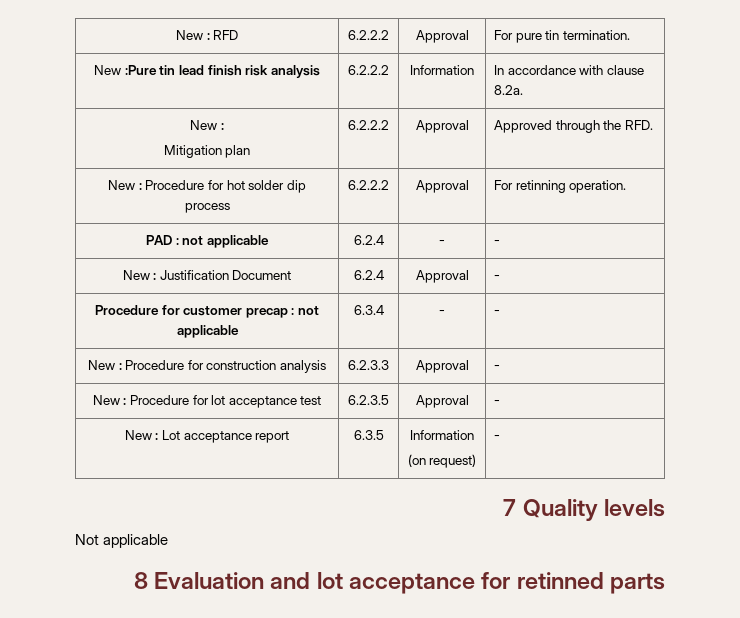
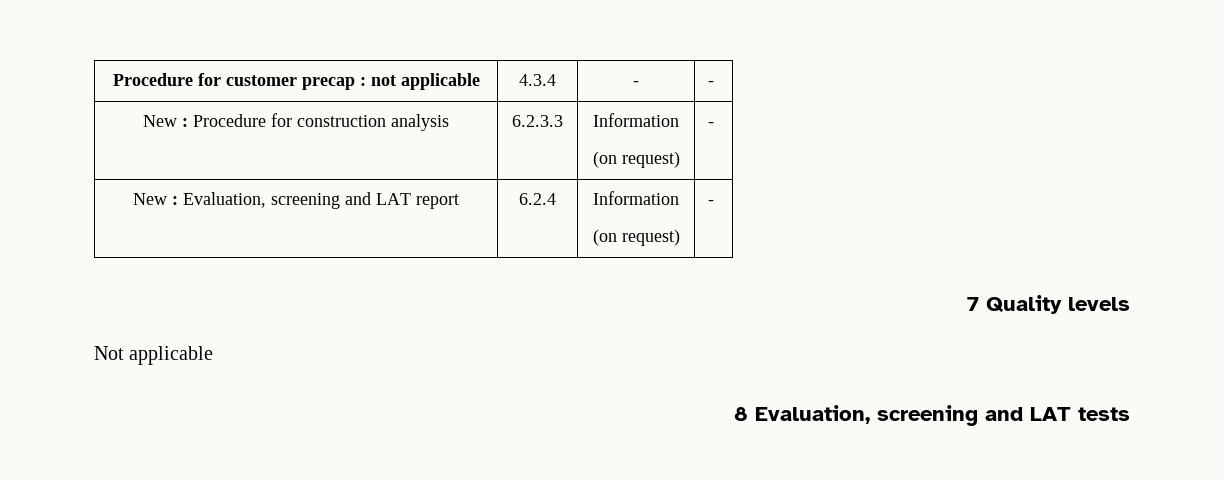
[175,30,239,40] [348,30,389,40] [415,30,469,43] [493,30,630,43] [94,65,320,78] [348,65,389,75] [410,65,474,75] [493,65,644,75] [493,85,523,95] [190,120,224,130] [163,145,251,158] [348,120,389,130] [415,120,469,133] [493,120,653,133] [108,180,306,193] [184,203,230,213] [348,180,389,190] [415,180,469,193] [493,180,627,193] [146,235,269,248] [353,235,384,245] [439,240,445,245] [493,240,500,245] [122,270,292,280] [353,270,384,280] [415,270,469,283] [493,275,500,280] New : RFD | 6.2.2.2 | Approval | For pure tin termination. // New :Pure tin lead finish risk analysis | 6.2.2.2 | Information | In accordance with clause 8.2a. // New : // Mitigation plan | 6.2.2.2 | Approval | Approved through the RFD. // New : Procedure for hot solder dip process | 6.2.2.2 | Approval | For retinning operation. // PAD : not applicable | 6.2.4 | - | - // New : Justification Document | 6.2.4 | Approval | - // -> (112, 79) none
[353,305,384,315] 6.3.4 -> [519,74,556,86] 4.3.4
[415,360,469,373] [493,365,500,370] [92,395,322,408] [348,395,389,405] [415,395,469,408] [493,400,500,405] [124,430,252,443] Approval | - // New : Procedure for lot acceptance test | 6.2.3.5 | Approval | - // New : Lot acceptance -> [593,113,679,127] [592,151,680,168] [707,122,714,127] [133,192,411,209] Information // (on request) | - // New : Evaluation, screening and LAT
[353,430,384,440] 6.3.5 -> [519,193,556,205] 6.2.4
[153,572,666,594] Evaluation and lot acceptance for retinned parts -> [755,405,1130,426] Evaluation, screening and LAT tests

